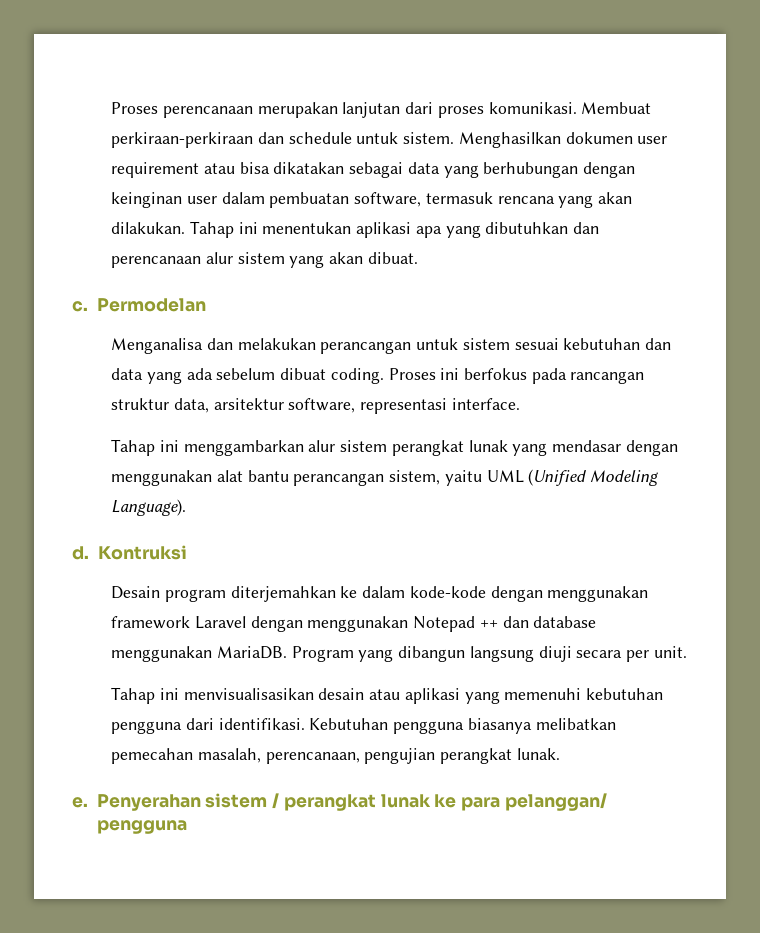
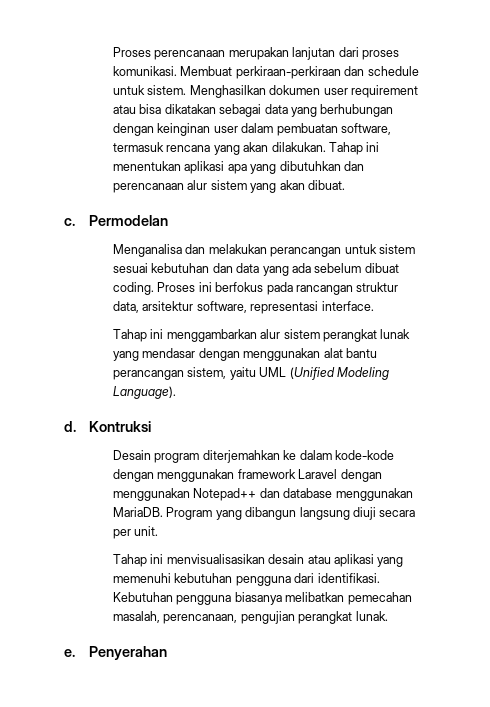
[413,616,498,632] Notepad ++ -> [193,488,257,501] Notepad++
[205,793,607,811] [96,820,187,834] sistem / perangkat lunak ke para pelanggan/ pengguna -> (167, 653) none

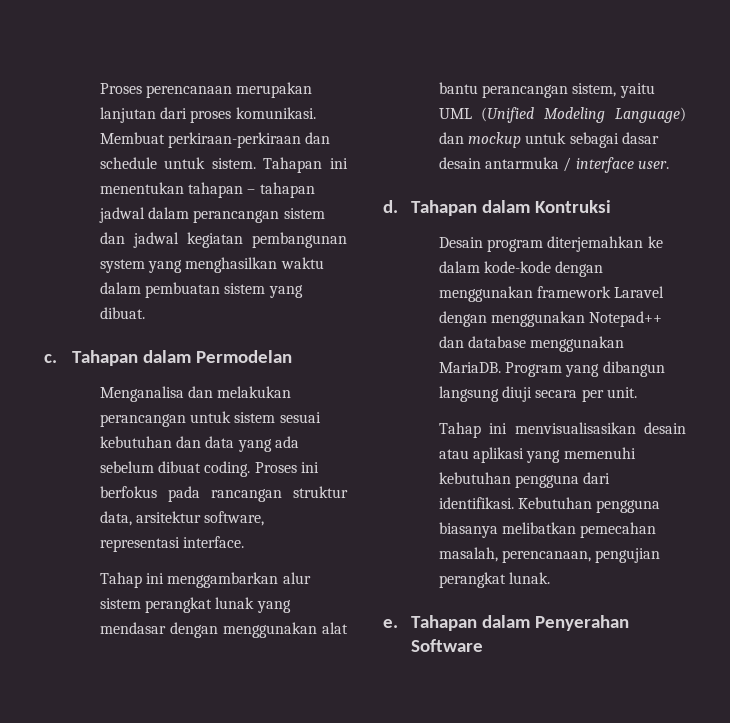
[189,85,418,98] [113,104,394,117] [113,123,391,136] [113,142,380,155] [113,161,364,174] [113,180,208,193] Menghasilkan dokumen user requirement atau bisa dikatakan sebagai data yang berhubungan dengan keinginan user dalam pembuatan software, termasuk rencana yang akan dilakukan. Tahap ini menentukan aplikasi apa yang dibutuhkan dan perencanaan alur -> [263,157,348,173] [99,182,315,198] [98,207,325,223] [99,232,347,248] [99,257,324,273] [99,282,220,298] Tahapan ini menentukan tahapan – tahapan jadwal dalam perancangan sistem dan jadwal kegiatan pembangunan system yang menghasilkan waktu dalam pembuatan
[279,180,305,190] akan -> (303, 291) none
(75, 222) none -> [71,350,191,366] Tahapan dalam
[113,386,177,399] Language). -> [615,107,686,123] [438,132,659,148] [438,157,669,173] Language) dan mockup untuk sebagai dasar desain antarmuka / interface user.
(76, 426) none -> [410,200,530,216] Tahapan dalam
[88,646,167,660] Penyerahan -> [410,615,629,631] [410,639,483,652] Tahapan dalam Penyerahan Software

